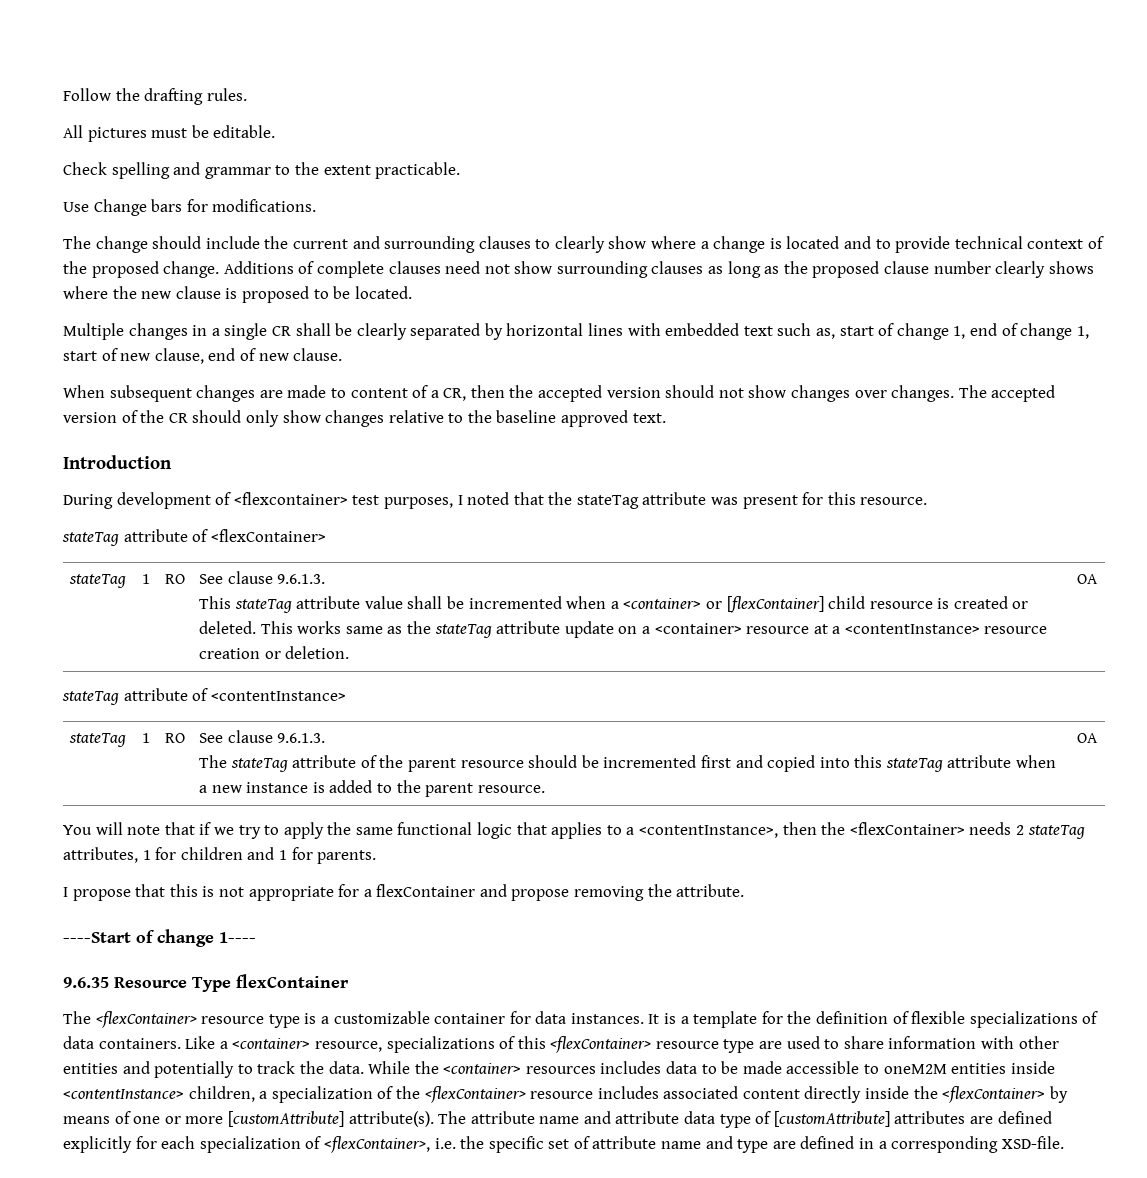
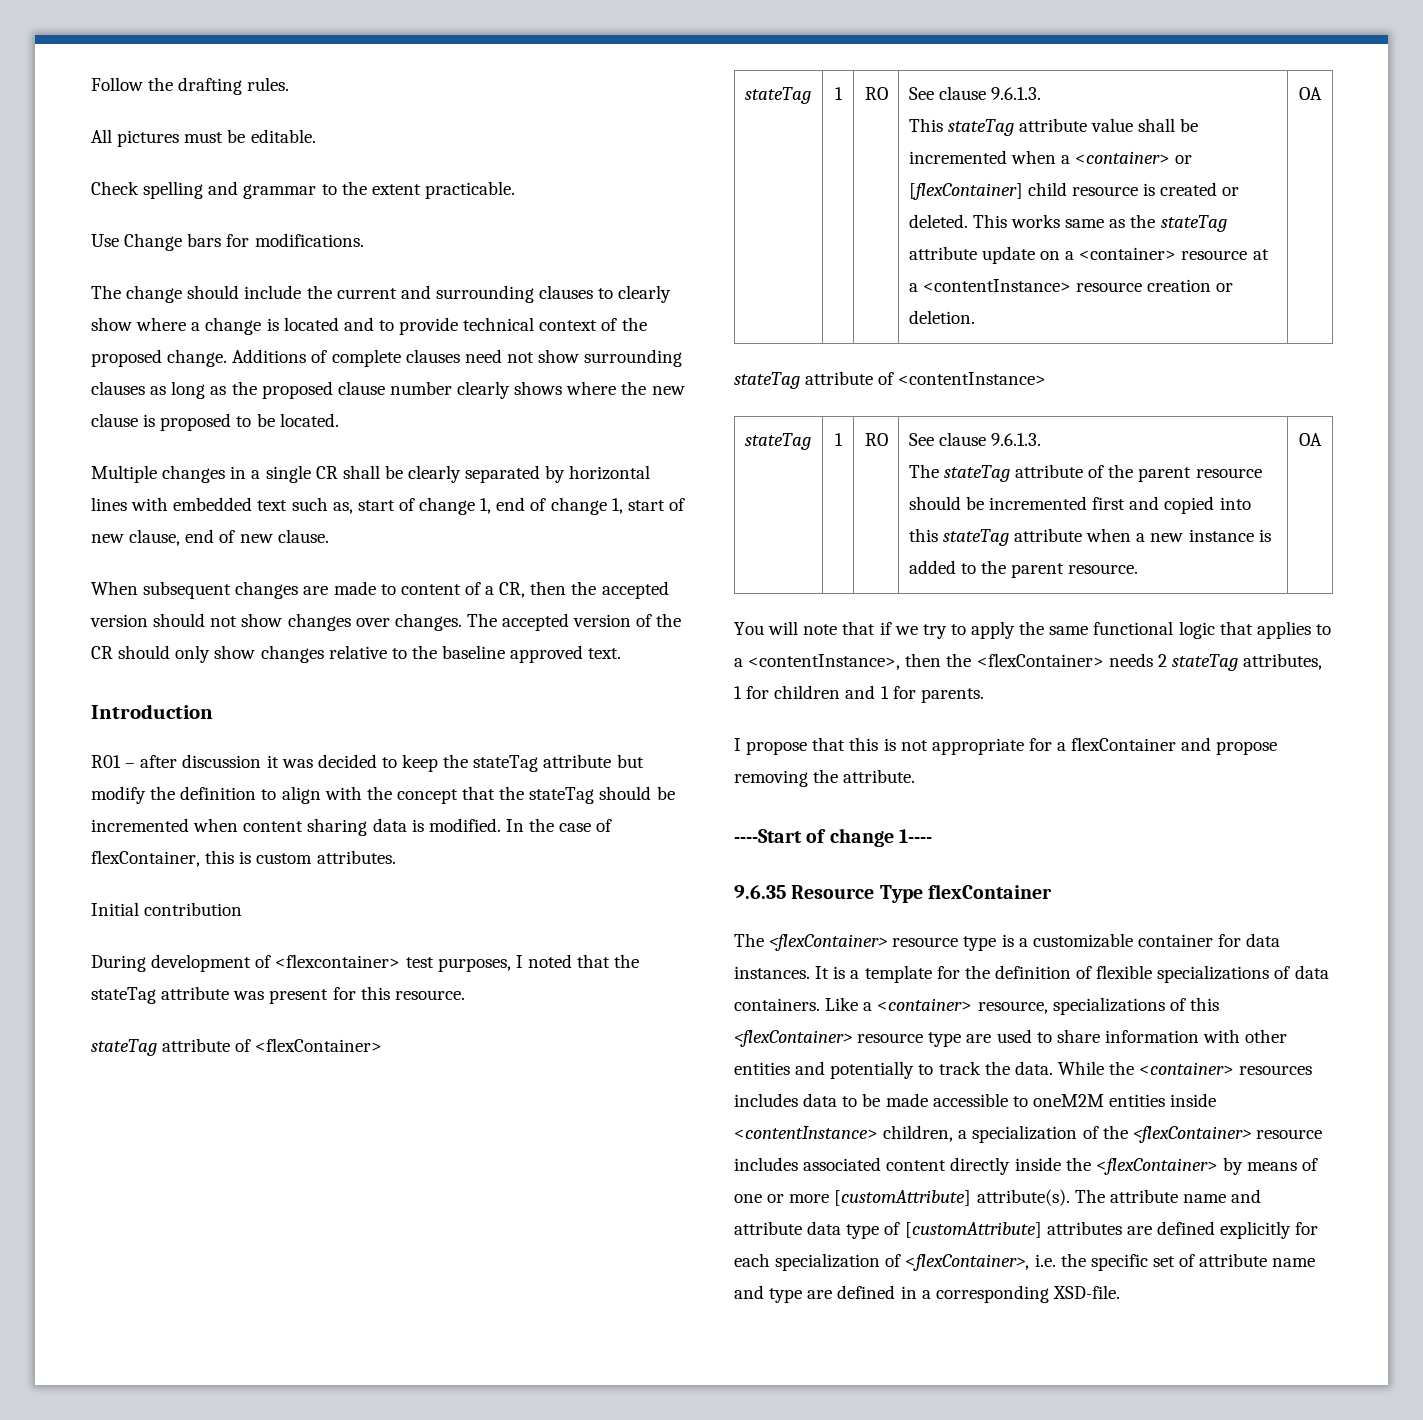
(172, 462) none -> [91,754,644,772] [91,786,675,804] [91,818,613,836] [91,850,396,867] [91,902,243,916] // R01 – after discussion it was decided to keep the stateTag attribute but modify the definition to align with the concept that the stateTag should be incremented when content sharing data is modified. In the case of flexContainer, this is custom attributes. // Initial contribution

